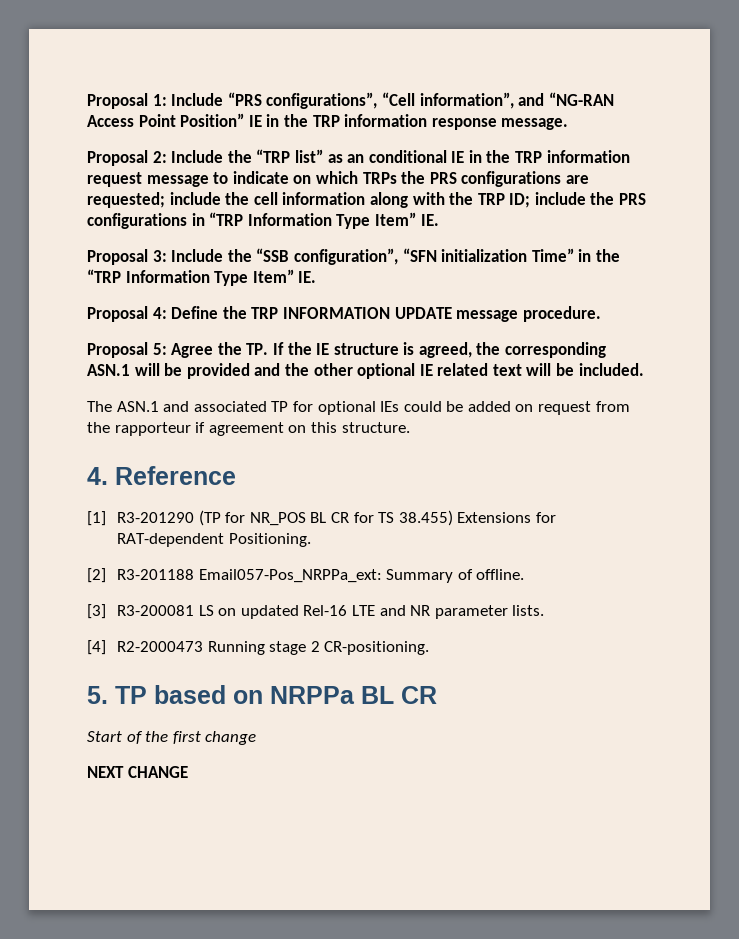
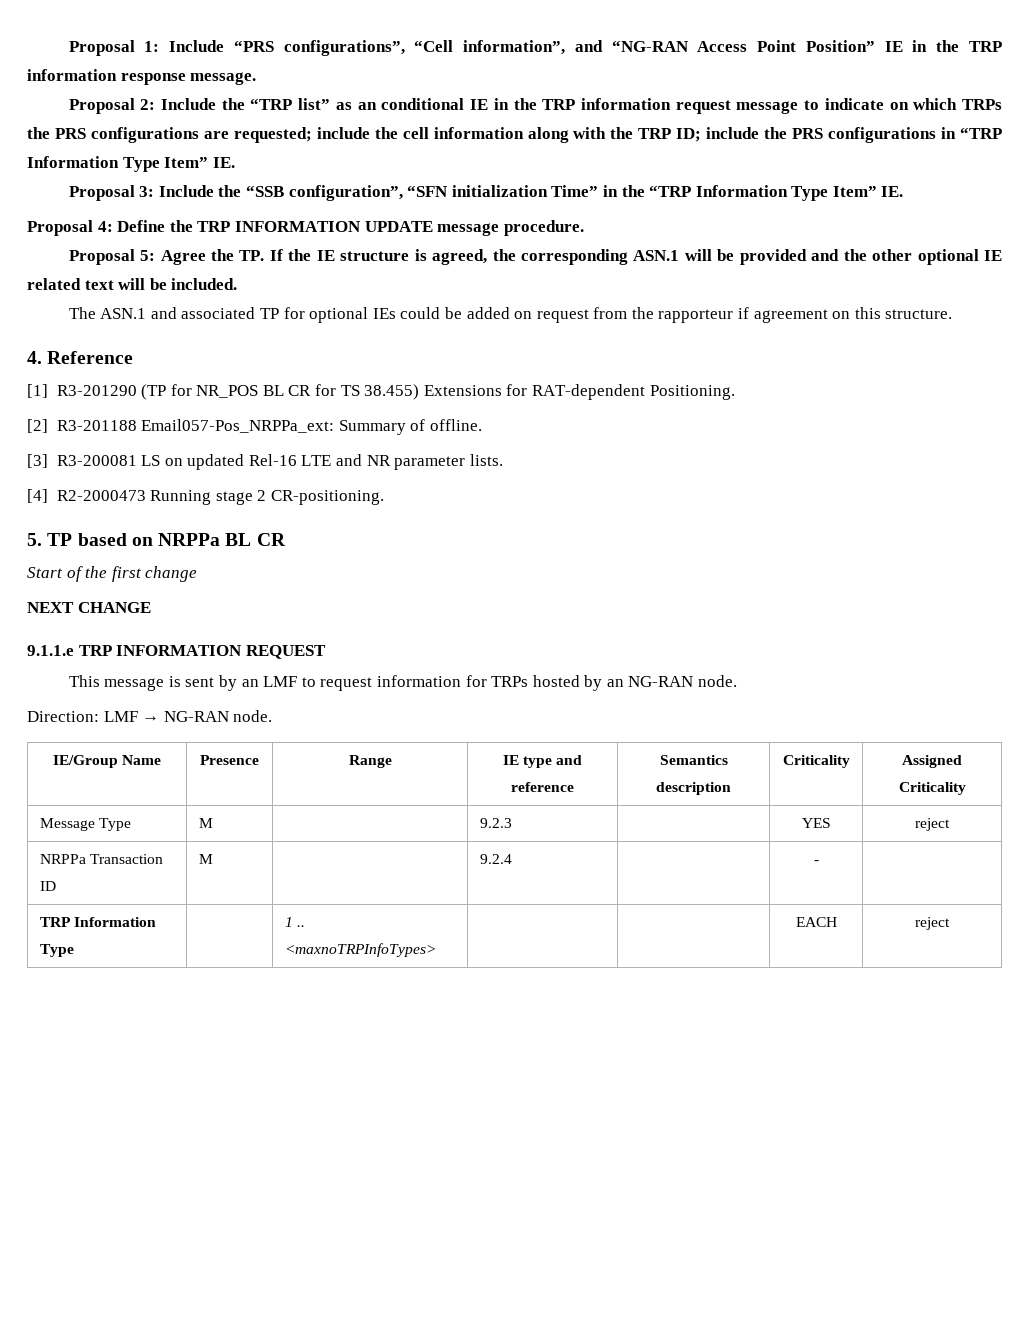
(188, 772) none -> [27,645,326,659] [68,675,738,691] [27,710,273,722] [52,755,162,768] [200,755,259,765] [348,755,392,768] [502,755,583,768] [511,782,574,792] [659,755,728,765] [656,782,731,795] [782,755,850,768] [902,755,962,768] [898,782,966,795] [39,818,131,831] [198,818,213,828] [479,818,512,828] [801,818,831,828] [915,818,950,831] [39,854,163,864] [39,881,56,891] [198,854,213,864] [479,854,512,864] [813,860,819,864] [39,917,156,927] [39,944,74,957] [284,917,305,927] [284,943,436,957] [795,917,837,927] [915,917,950,930] // 9.1.1.e TRP INFORMATION REQUEST // This message is sent by an LMF to request information for TRPs hosted by an NG-RAN node. // Direction: LMF → NG-RAN node. // IE/Group Name | Presence | Range | IE type and reference | Semantics description | Criticality | Assigned Criticality // Message Type | M | | 9.2.3 | | YES | reject // NRPPa Transaction ID | M | | 9.2.4 | | - | // TRP Information Type | | 1 .. <maxnoTRPInfoTypes> | | | EACH | reject

